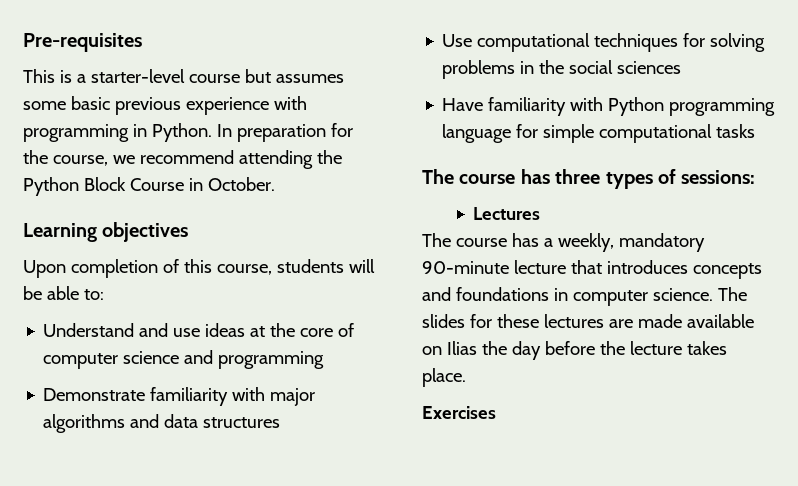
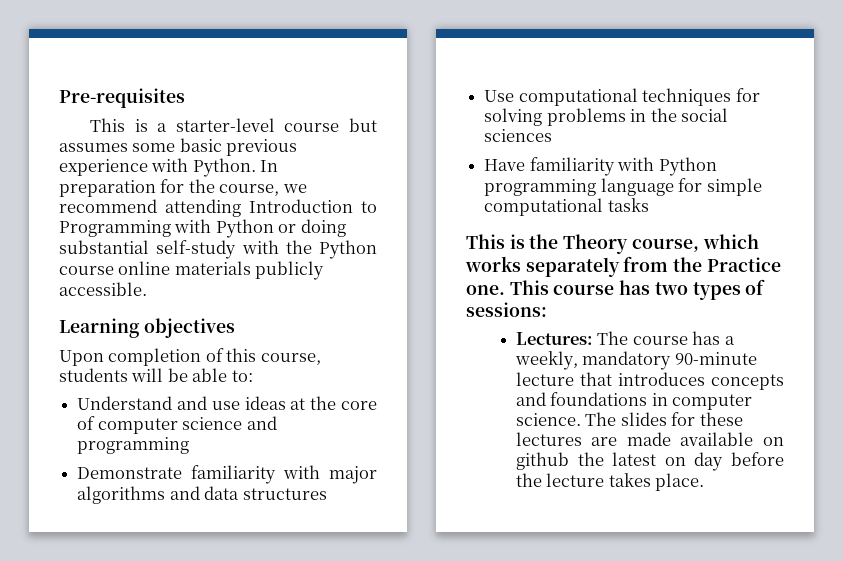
[23,124,147,142] programming in -> (189, 165) none
[316,150,342,164] [23,177,275,196] the Python Block Course in October. -> [249,199,377,213] [59,219,346,238] [59,240,377,259] [59,261,325,280] [59,282,147,296] Introduction to Programming with Python or doing substantial self-study with the Python course online materials publicly accessible.
[422,169,601,184] The course has three -> [466,234,759,254] [465,256,781,277] [466,280,688,295] This is the Theory course, which works separately from the Practice one. This course has two
[473,207,541,220] Lectures // -> [515,332,593,345] Lectures:
[446,341,507,355] Ilias the -> [515,452,686,470] github the latest on
[422,406,496,419] // Exercises -> (705, 482) none

